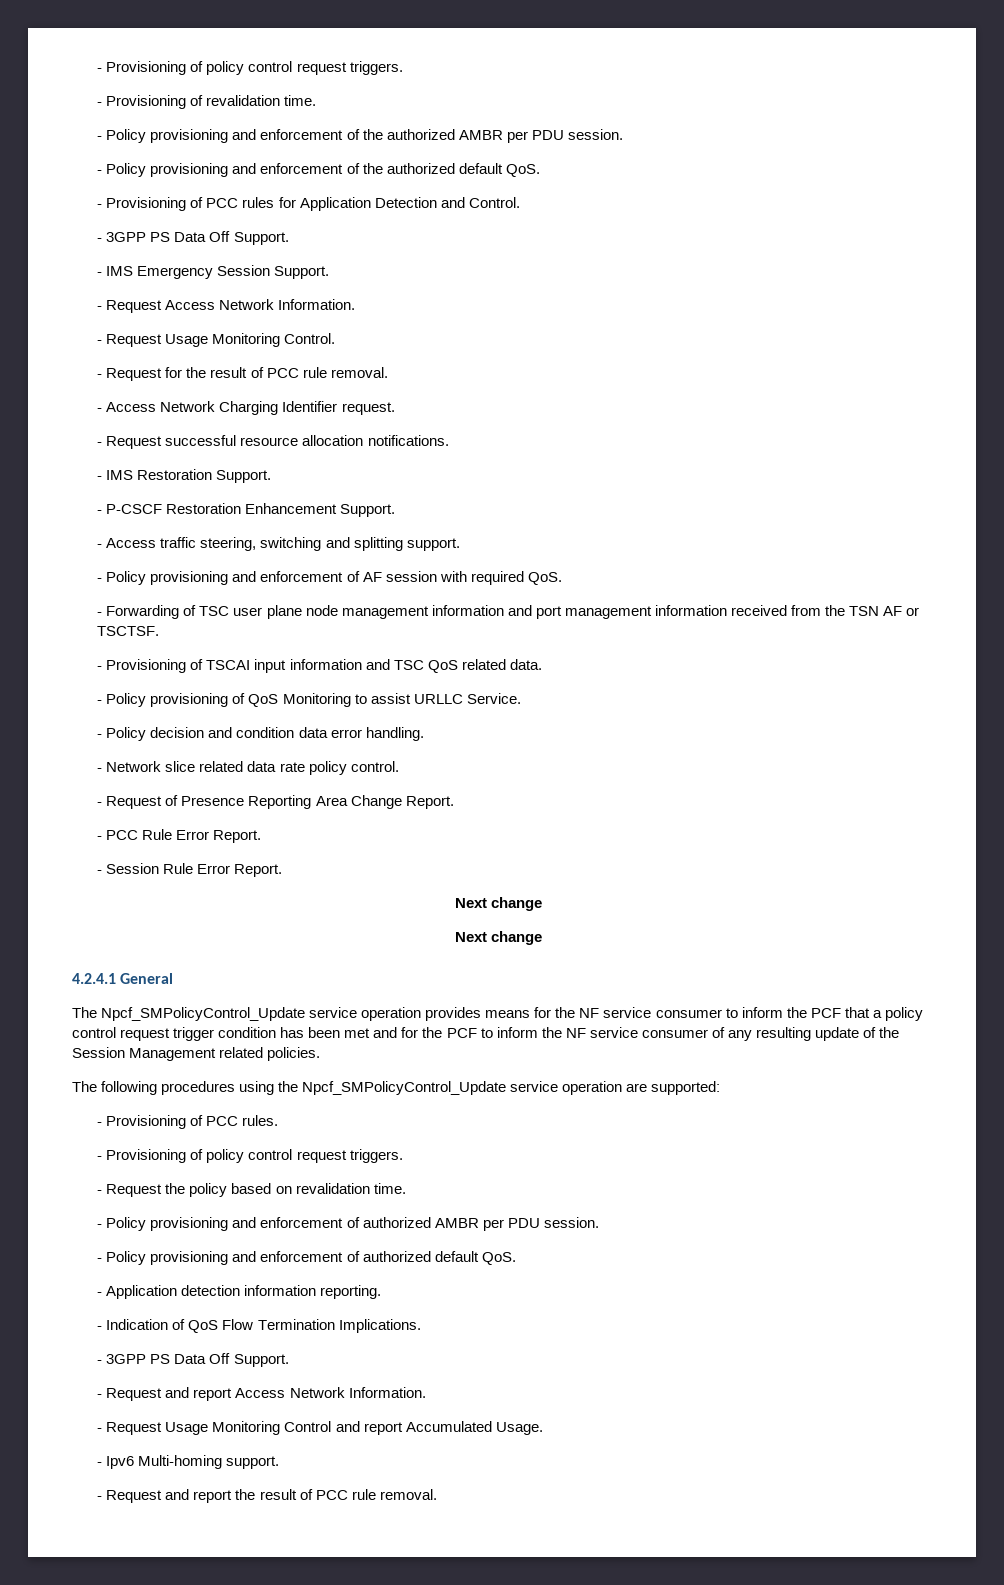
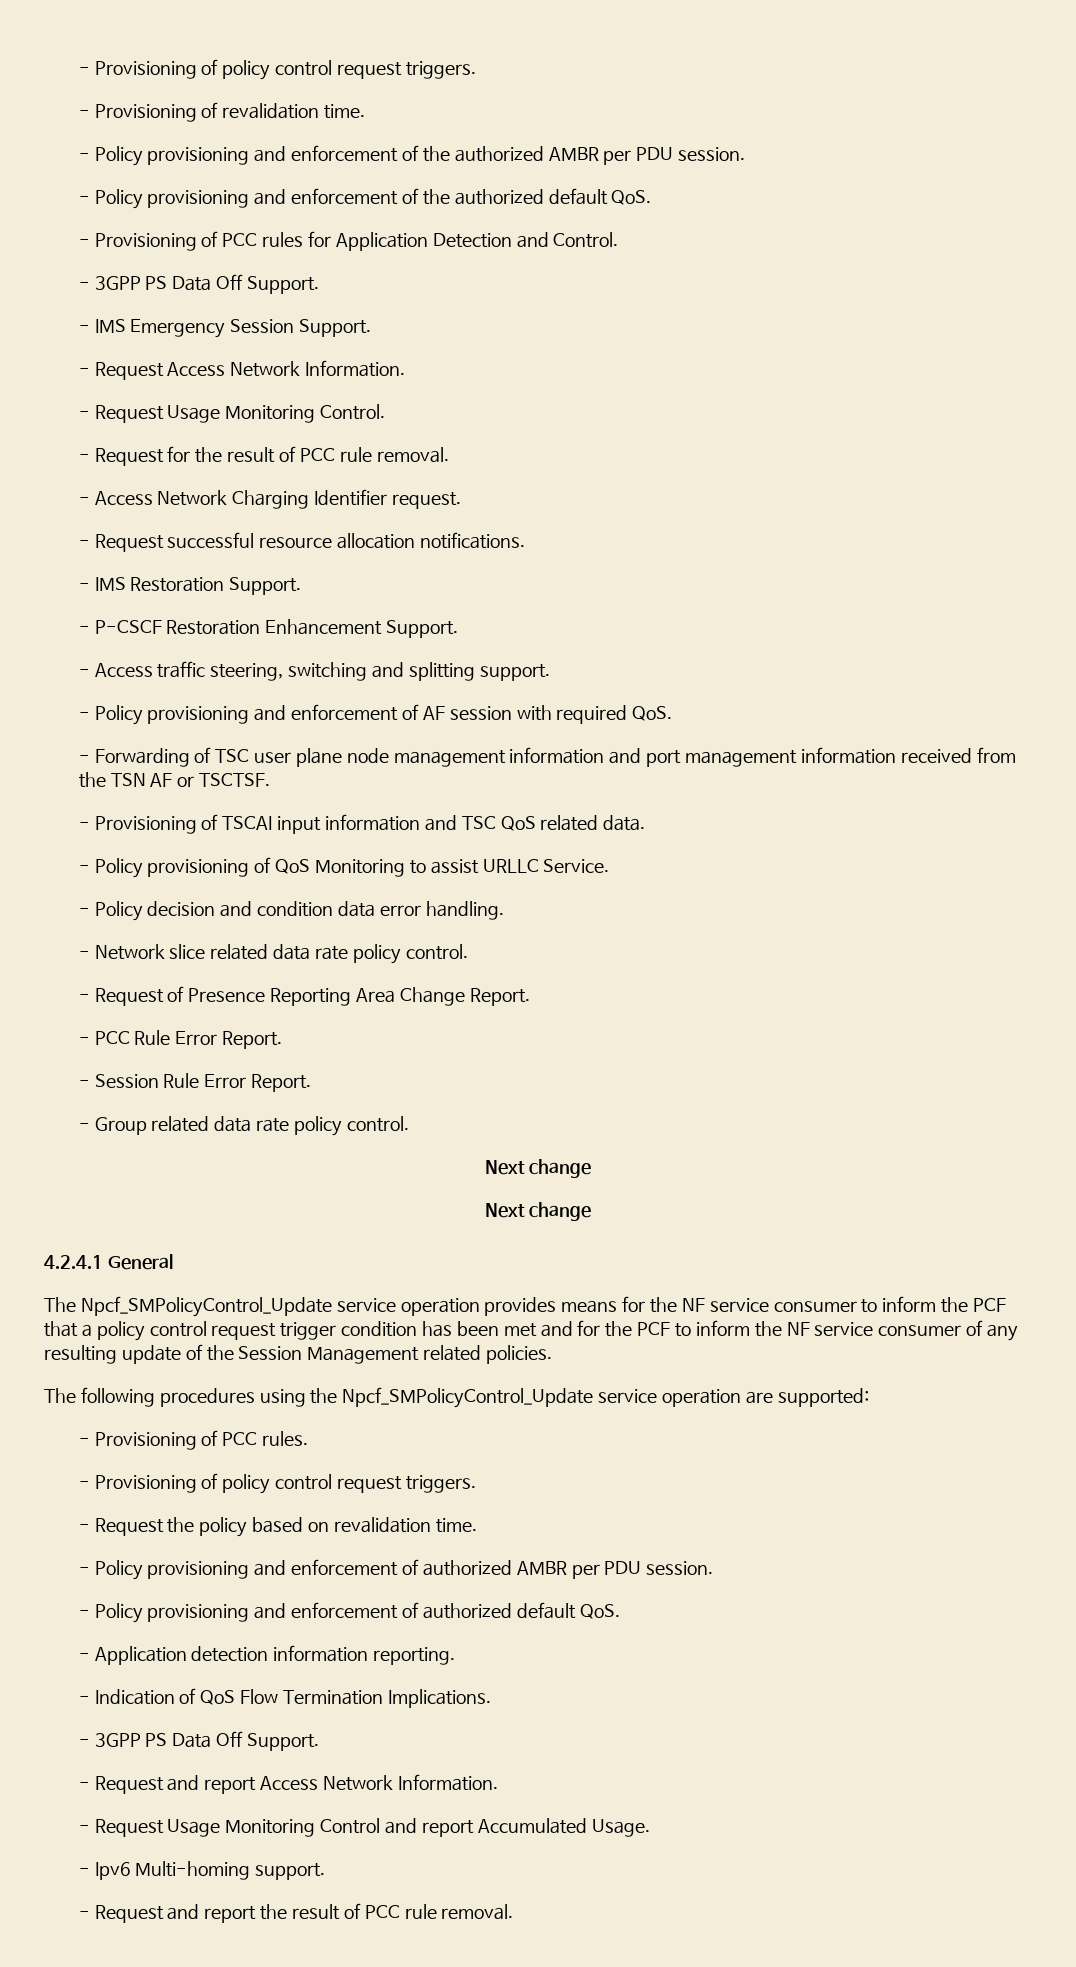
(283, 870) none -> [78,1116,409,1136] // - Group related data rate policy control.

